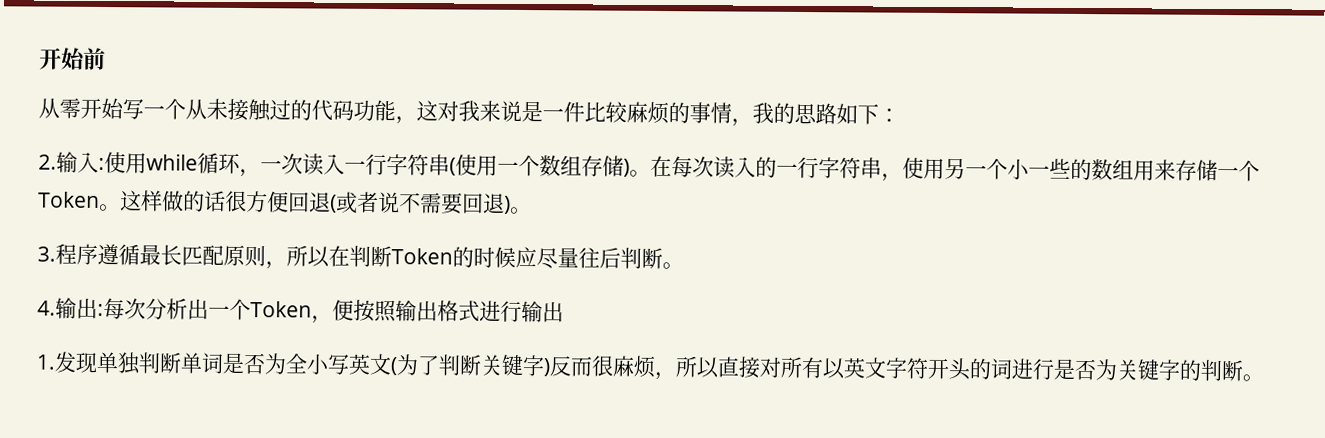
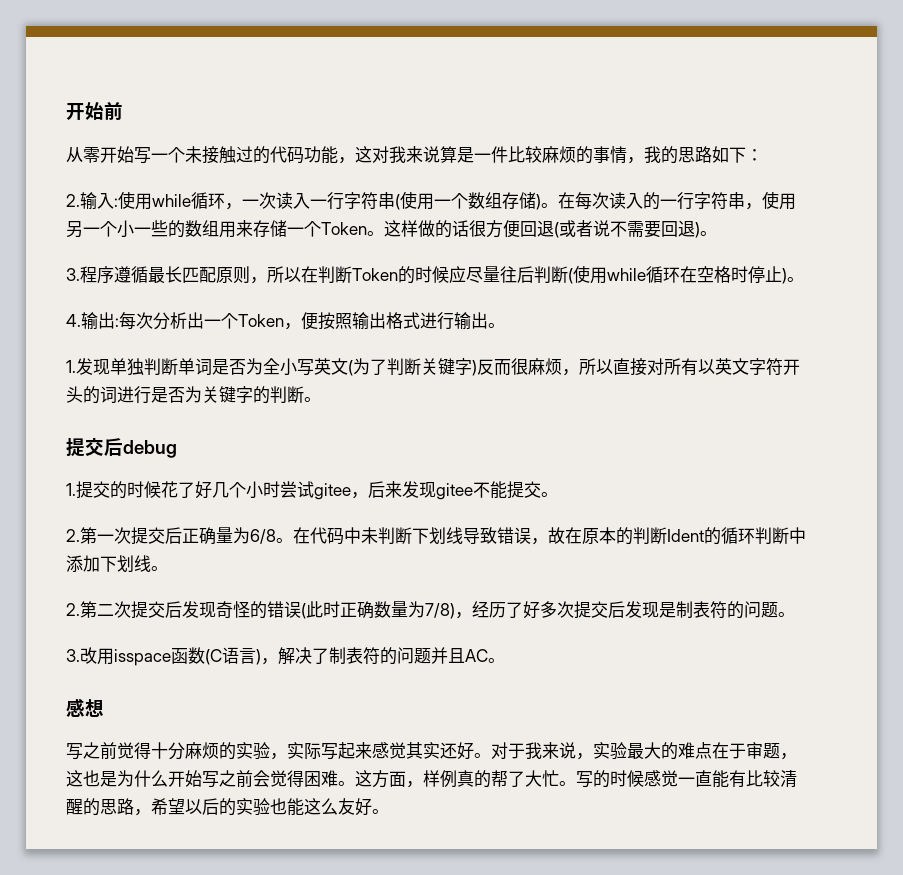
[185,98,207,120] 从 -> (185, 155) none
(522, 111) none -> [440,146,457,163] 算
(663, 258) none -> [568,265,787,284] (使用while循环在空格时停止)
(564, 312) none -> [488,323,505,328] 。
(1264, 378) none -> [66,437,177,458] [66,481,558,500] [66,527,806,545] [66,555,168,572] [66,601,795,619] [66,647,505,666] [66,698,104,717] [66,742,797,760] [66,770,797,788] [66,798,389,816] // 提交后debug // 1.提交的时候花了好几个小时尝试gitee，后来发现gitee不能提交。 // 2.第一次提交后正确量为6/8。在代码中未判断下划线导致错误，故在原本的判断Ident的循环判断中添加下划线。 // 2.第二次提交后发现奇怪的错误(此时正确数量为7/8)，经历了好多次提交后发现是制表符的问题。 // 3.改用isspace函数(C语言)，解决了制表符的问题并且AC。 // 感想 // 写之前觉得十分麻烦的实验，实际写起来感觉其实还好。对于我来说，实验最大的难点在于审题，这也是为什么开始写之前会觉得困难。这方面，样例真的帮了大忙。写的时候感觉一直能有比较清醒的思路，希望以后的实验也能这么友好。

